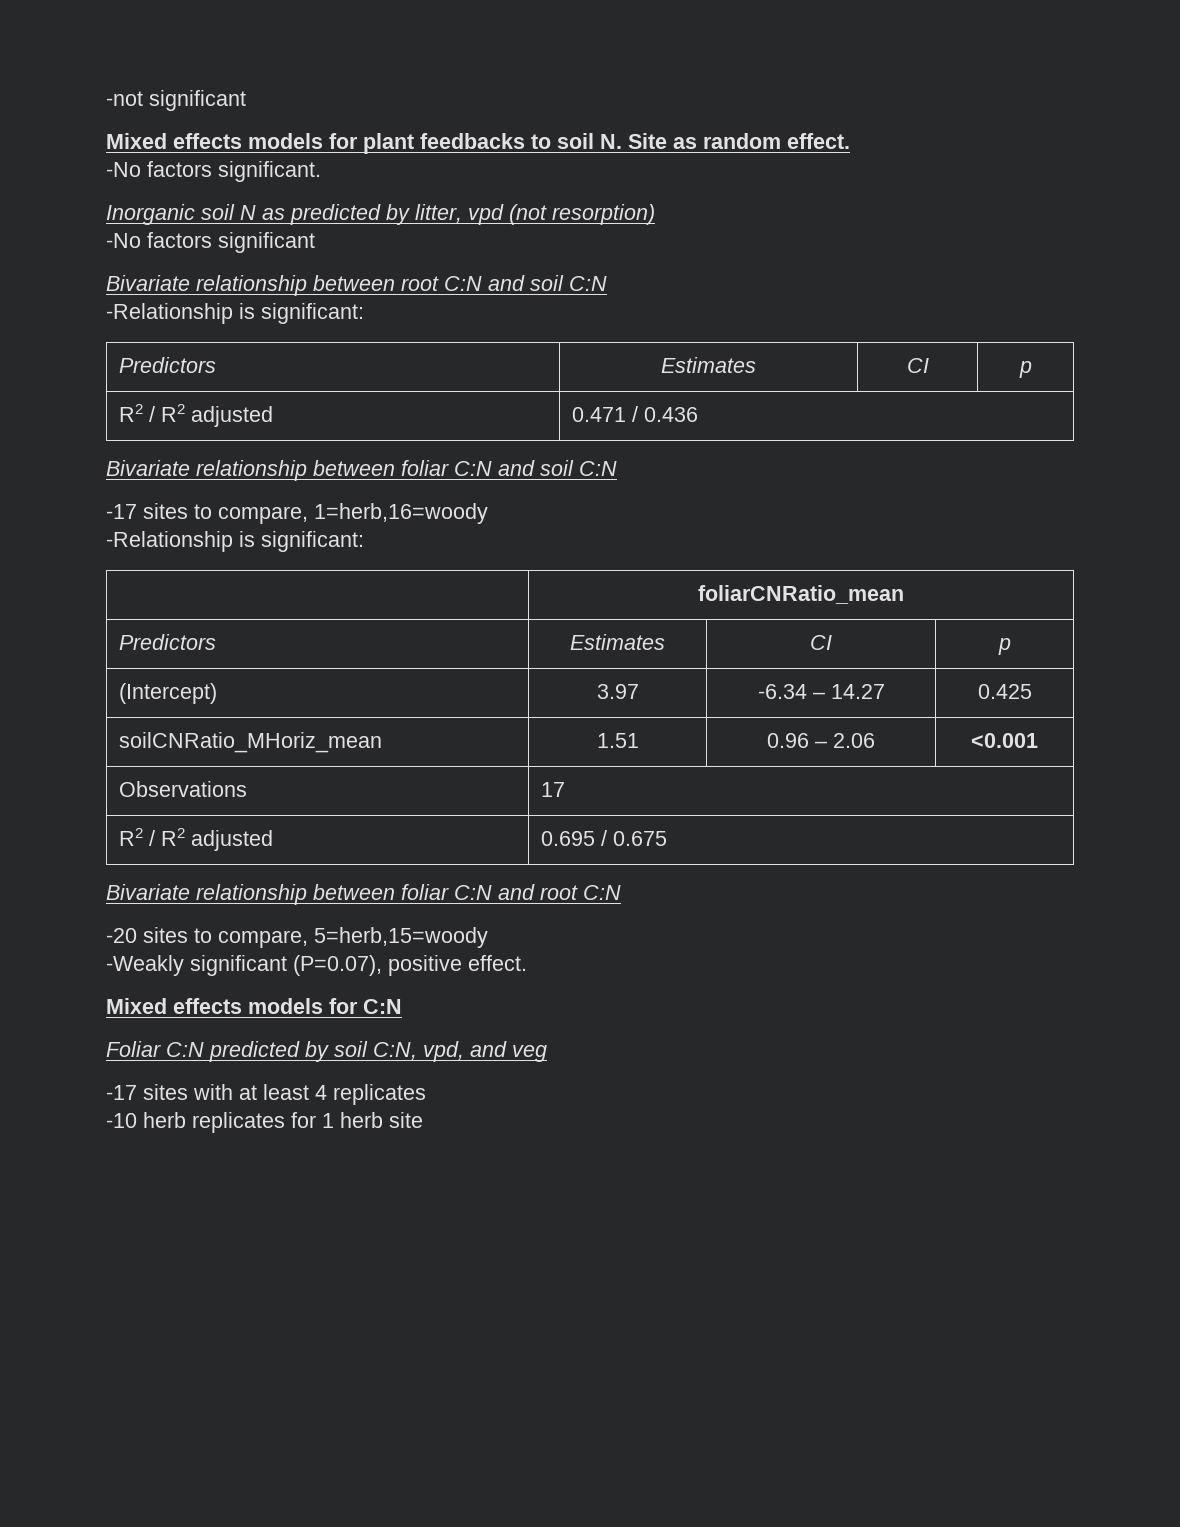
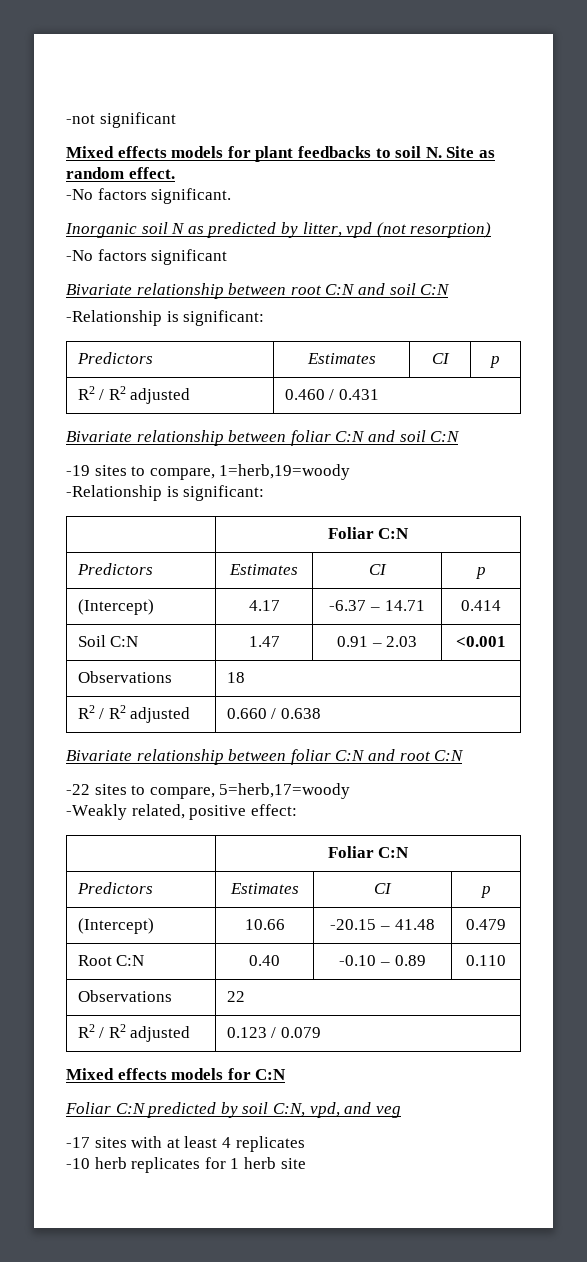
[572,406,699,422] 0.471 / 0.436 -> [284,389,379,400] 0.460 / 0.431
[106,503,488,524] -17 sites to compare, 1=herb,16=woody -> [66,464,351,480] -19 sites to compare, 1=herb,19=woody
[698,585,904,604] [119,634,217,650] [570,634,665,650] [810,635,832,650] [997,638,1011,655] [119,683,218,704] [596,684,639,699] [757,684,885,699] [977,684,1032,699] [119,732,383,753] [596,733,639,748] [767,733,875,748] foliarCNRatio_mean // Predictors | Estimates | CI | p // (Intercept) | 3.97 | -6.34 – 14.27 | 0.425 // soilCNRatio_MHoriz_mean | 1.51 | 0.96 – 2.06 -> [327,527,410,539] [76,563,153,575] [229,564,298,575] [368,564,387,575] [475,567,486,579] [77,599,154,615] [248,600,280,611] [329,600,425,611] [461,600,501,611] [77,635,139,647] [248,636,280,647] [336,636,418,647] Foliar C:N // Predictors | Estimates | CI | p // (Intercept) | 4.17 | -6.37 – 14.71 | 0.414 // Soil C:N | 1.47 | 0.91 – 2.03
[541,782,566,797] [119,828,274,851] [541,830,668,846] 17 // R2 / R2 adjusted | 0.695 / 0.675 -> [226,672,245,683] [77,705,191,723] [226,708,321,719] 18 // R2 / R2 adjusted | 0.660 / 0.638
[106,927,488,948] -20 sites to compare, 5=herb,15=woody -> [66,783,351,799] -22 sites to compare, 5=herb,17=woody
[190,955,527,976] significant (P=0.07), positive effect. -> [131,804,297,820] [327,846,410,858] [76,882,153,894] [229,883,299,894] [374,883,392,894] [480,886,491,898] [77,918,154,934] [244,919,285,930] [330,919,435,930] [466,919,506,930] [77,955,145,966] [249,955,280,966] [339,955,426,966] [466,955,506,966] [77,990,172,1002] [226,991,245,1002] [77,1024,191,1042] [226,1027,321,1038] related, positive effect: // | Foliar C:N // Predictors | Estimates | CI | p // (Intercept) | 10.66 | -20.15 – 41.48 | 0.479 // Root C:N | 0.40 | -0.10 – 0.89 | 0.110 // Observations | 22 // R2 / R2 adjusted | 0.123 / 0.079

